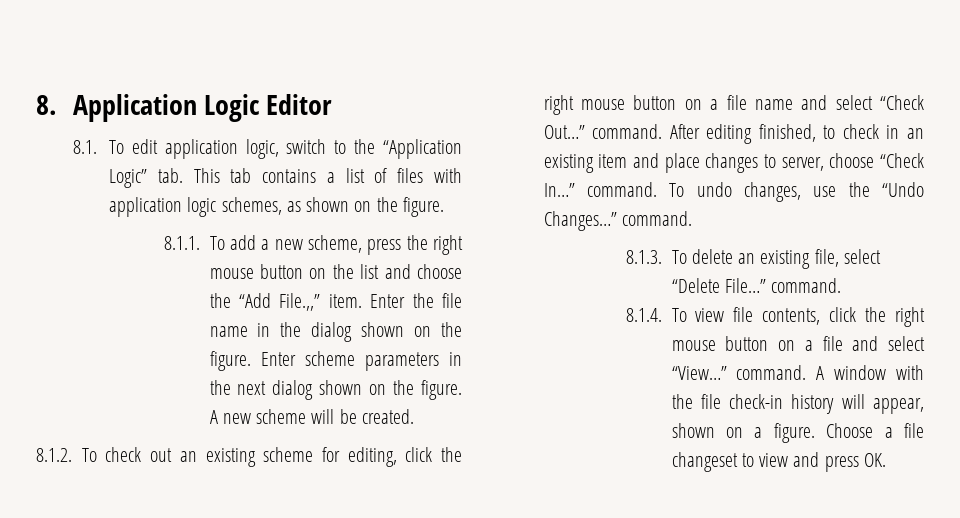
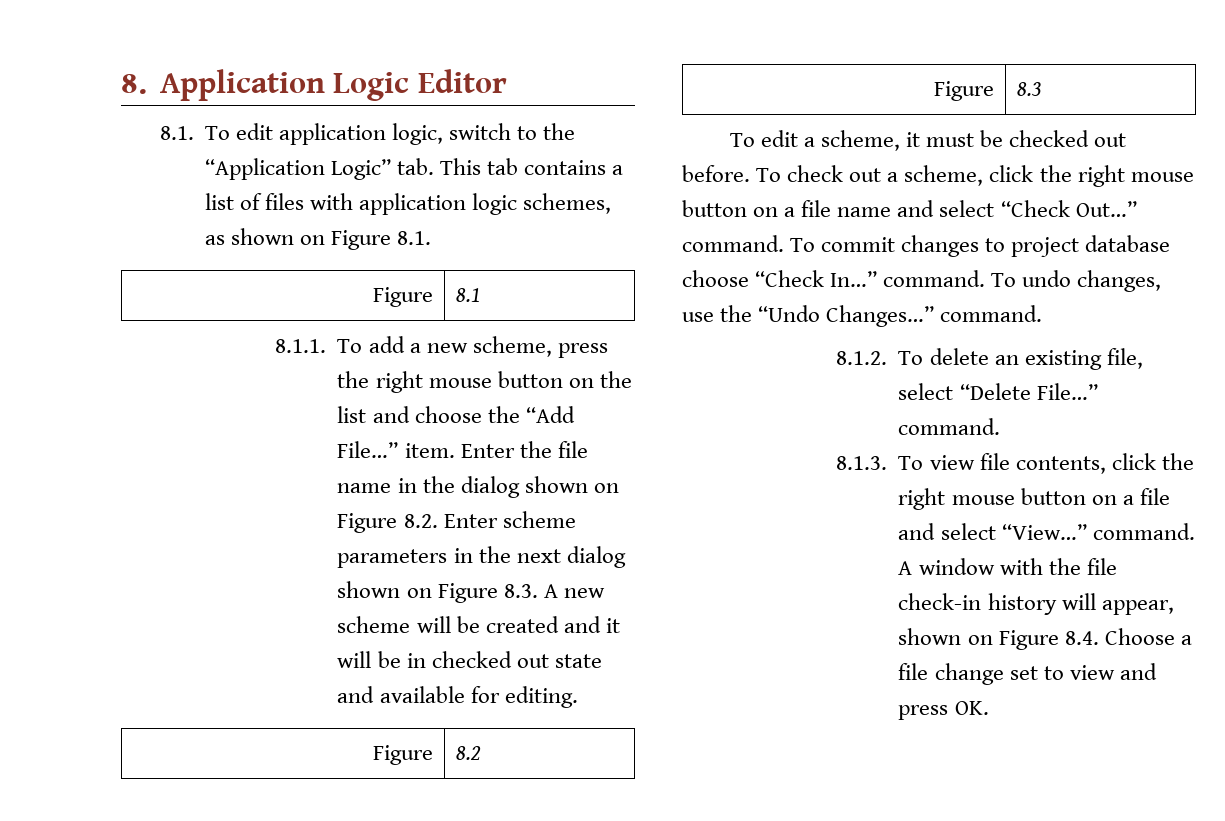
[376,197,444,217] the figure. -> [331,230,432,250] [373,287,434,307] [455,288,481,302] Figure 8.1. // Figure | 8.1
[279,293,321,311] File.,,” -> [337,441,399,458] File…”
[440,322,462,337] [209,351,251,371] the figure. -> [337,513,438,533] Figure 8.2.
[393,380,462,400] the figure. -> [437,583,538,603] Figure 8.3.
[361,409,414,424] [36,447,397,467] created. // 8.1.2. To check out an existing scheme for editing, -> [485,616,620,633] [337,651,602,668] [337,686,578,708] [373,745,434,765] [455,746,481,760] [934,81,995,101] [1016,82,1042,96] [729,130,1127,151] [682,165,984,186] created and it will be in checked out state and available for editing. // Figure | 8.2 // Figure | 8.3 // To edit a scheme, it must be checked out before. To check out a scheme,
[669,124,924,144] [543,153,824,173] After editing finished, to check in an existing item and place changes to server, -> [790,235,1171,257] To commit changes to project database
[625,250,662,264] 8.1.3. -> [836,351,888,365] 8.1.2.
[625,308,662,322] 8.1.4. -> [836,456,888,470] 8.1.3.
[754,423,815,443] a figure. -> [998,630,1099,650] Figure 8.4.
[671,452,738,472] changeset -> [934,663,1038,685] change set

